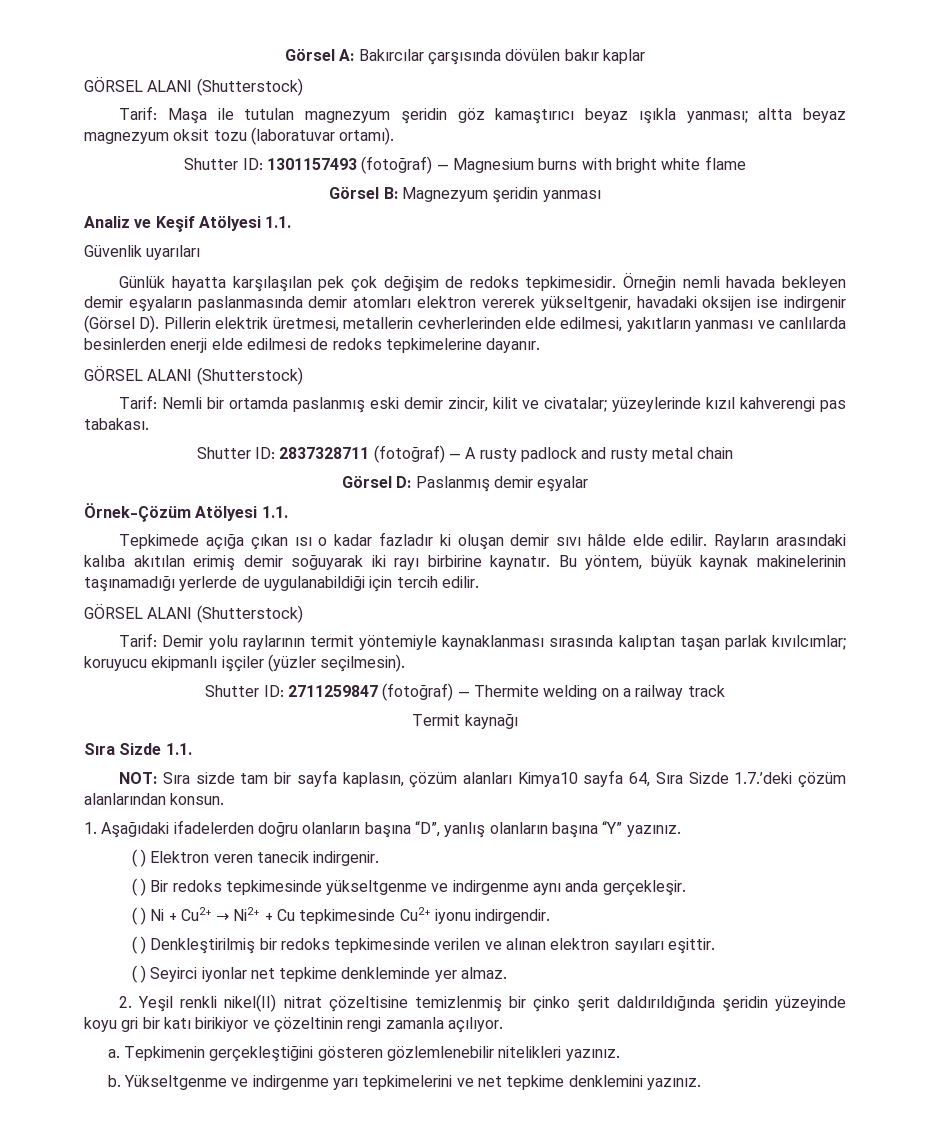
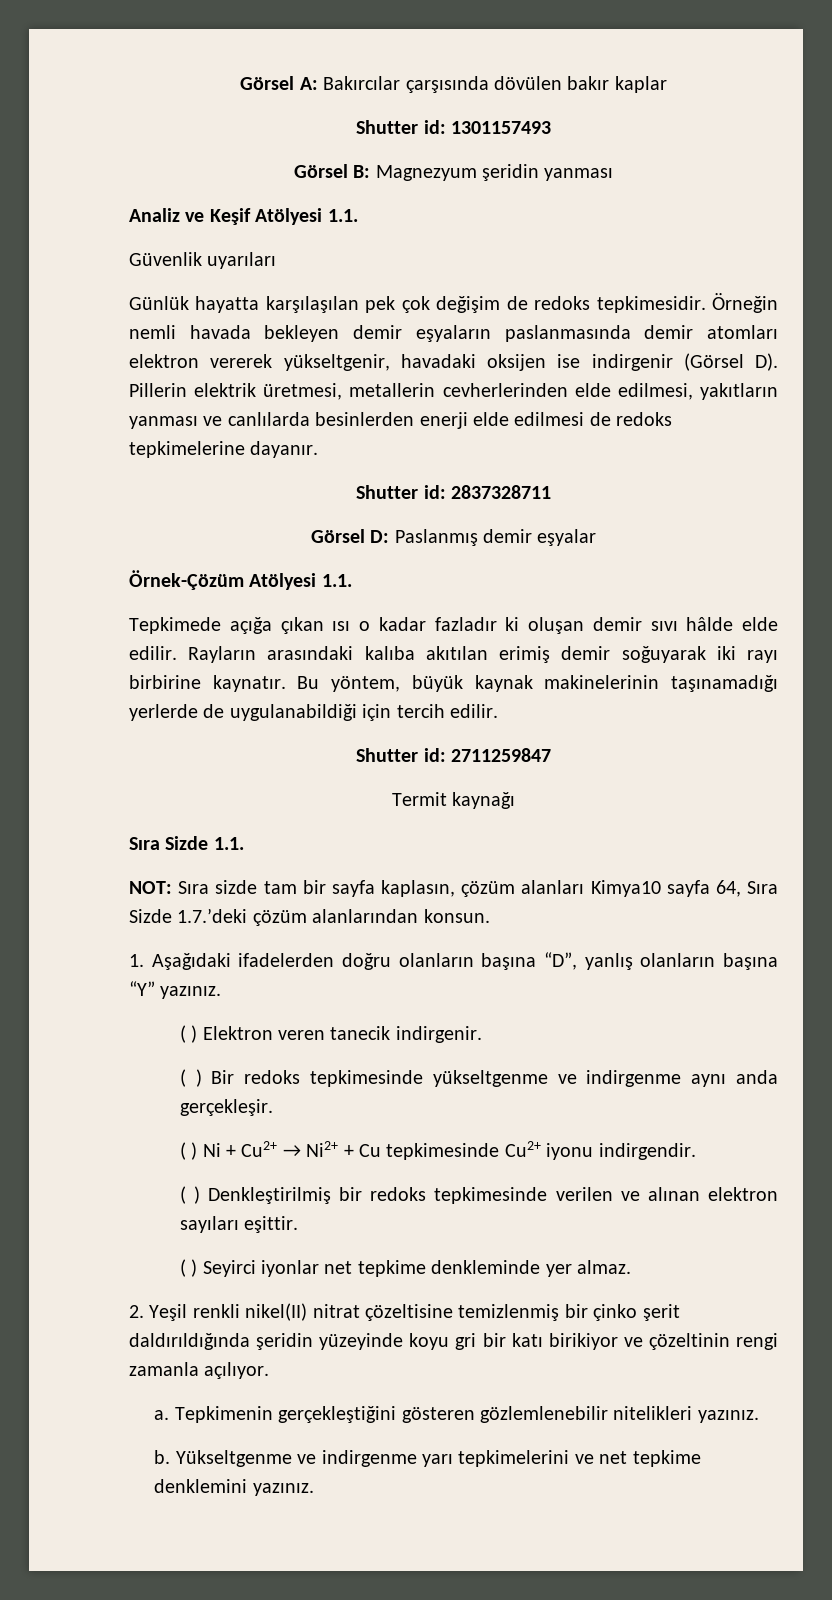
[84,76,303,96] [119,106,847,124] [84,127,395,145] [184,158,263,170] // GÖRSEL ALANI (Shutterstock) // Tarif: Maşa ile tutulan magnezyum şeridin göz kamaştırıcı beyaz ışıkla yanması; altta beyaz magnezyum oksit tozu (laboratuvar ortamı). // Shutter ID: -> [356,120,446,134] // Shutter id:
[361,156,746,174] (fotoğraf) — Magnesium burns with bright white flame -> (551, 127) none
[84,365,303,385] [119,395,846,413] [84,418,149,430] [196,447,276,459] // GÖRSEL ALANI (Shutterstock) // Tarif: Nemli bir ortamda paslanmış eski demir zincir, kilit ve civatalar; yüzeylerinde kızıl kahverengi pas tabakası. // Shutter ID: -> [356,485,446,499] // Shutter id:
[373,445,734,463] (fotoğraf) — A rusty padlock and rusty metal chain -> (551, 492) none
[84,603,303,623] [119,633,846,651] [84,654,406,672] [205,685,284,697] // GÖRSEL ALANI (Shutterstock) // Tarif: Demir yolu raylarının termit yöntemiyle kaynaklanması sırasında kalıptan taşan parlak kıvılcımlar; koruyucu ekipmanlı işçiler (yüzler seçilmesin). // Shutter ID: -> [356,748,446,762] // Shutter id:
[382,683,725,701] (fotoğraf) — Thermite welding on a railway track -> (551, 755) none

